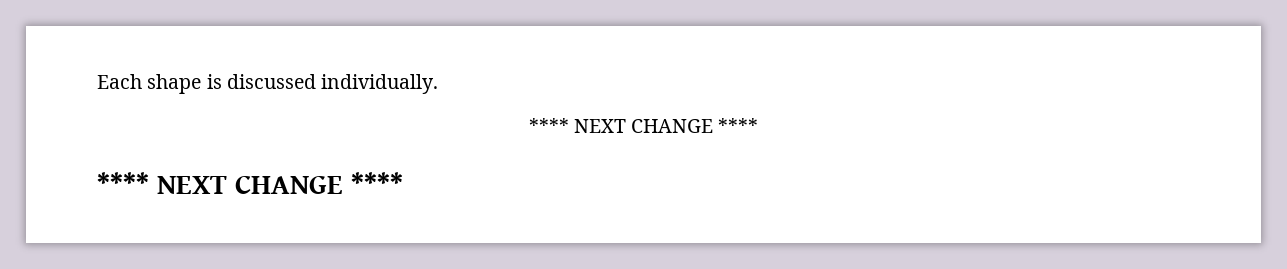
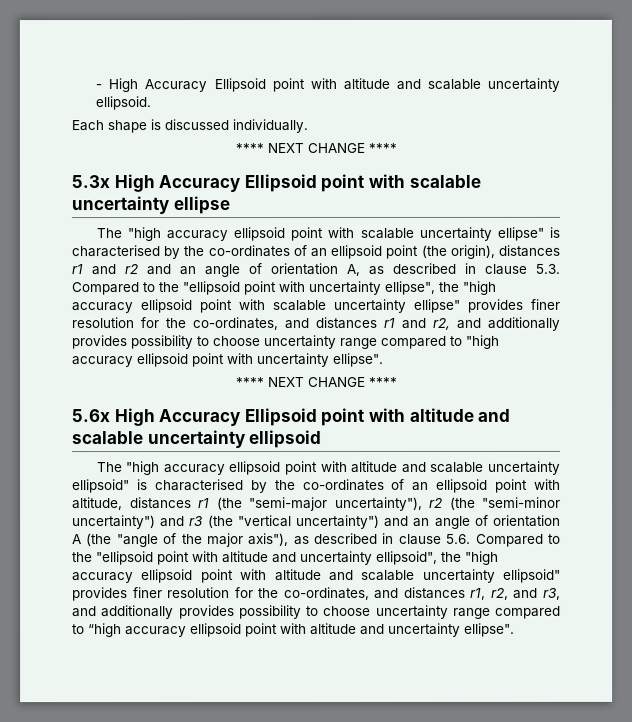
(97, 81) none -> [95,77,560,93] [95,96,152,111] - High Accuracy Ellipsoid point with altitude and scalable uncertainty ellipsoid. //
[97,172,403,194] **** NEXT CHANGE **** -> [71,173,481,193] [71,196,230,215] [95,226,560,242] [71,244,560,260] [71,262,560,278] [71,280,496,296] [71,298,560,314] [71,316,560,331] [71,334,499,350] [71,352,384,368] [235,376,398,388] [72,407,512,427] [72,429,323,449] [96,460,561,476] [72,478,561,494] [72,496,561,512] [72,514,561,530] [72,532,561,548] [72,550,499,566] [72,568,561,584] [72,586,561,602] [72,604,561,620] [72,622,515,638] 5.3x High Accuracy Ellipsoid point with scalable uncertainty ellipse // The "high accuracy ellipsoid point with scalable uncertainty ellipse" is characterised by the co-ordinates of an ellipsoid point (the origin), distances r1 and r2 and an angle of orientation A, as described in clause 5.3. Compared to the "ellipsoid point with uncertainty ellipse", the "high accuracy ellipsoid point with scalable uncertainty ellipse" provides finer resolution for the co-ordinates, and distances r1 and r2, and additionally provides possibility to choose uncertainty range compared to "high accuracy ellipsoid point with uncertainty ellipse". // **** NEXT CHANGE **** // 5.6x High Accuracy Ellipsoid point with altitude and scalable uncertainty ellipsoid // The "high accuracy ellipsoid point with altitude and scalable uncertainty ellipsoid" is characterised by the co-ordinates of an ellipsoid point with altitude, distances r1 (the "semi-major uncertainty"), r2 (the "semi-minor uncertainty") and r3 (the "vertical uncertainty") and an angle of orientation A (the "angle of the major axis"), as described in clause 5.6. Compared to the "ellipsoid point with altitude and uncertainty ellipsoid", the "high accuracy ellipsoid point with altitude and scalable uncertainty ellipsoid" provides finer resolution for the co-ordinates, and distances r1, r2, and r3, and additionally provides possibility to choose uncertainty range compared to “high accuracy ellipsoid point with altitude and uncertainty ellipse".

